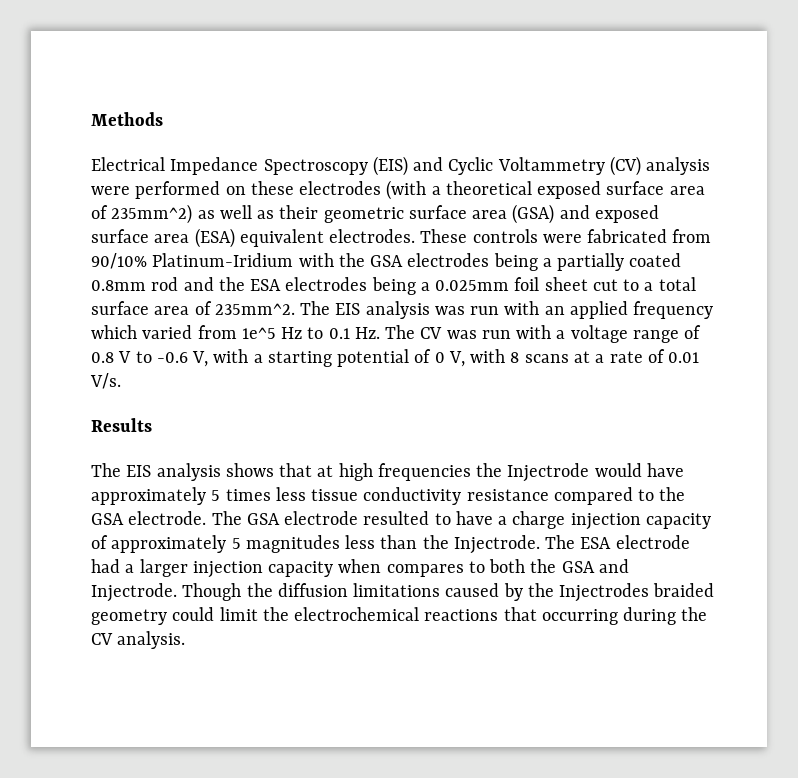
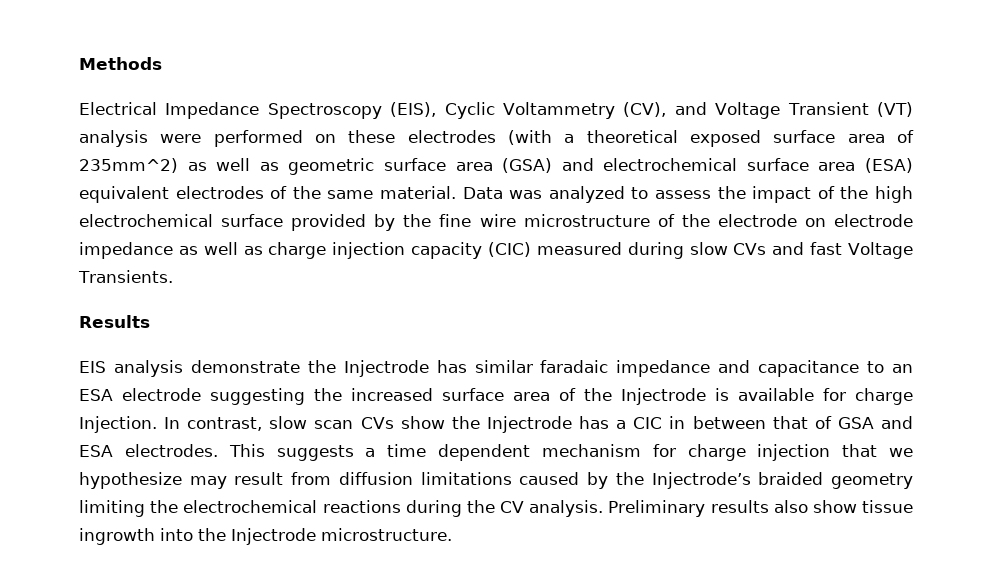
[372,156,641,176] (EIS) and Cyclic Voltammetry (CV) -> [390,102,913,119] (EIS), Cyclic Voltammetry (CV), and Voltage Transient (VT)
[279,205,319,219] their -> (279, 166) none
[594,205,659,223] exposed -> [603,158,738,171] electrochemical
[329,229,712,243] [91,253,682,271] [91,277,696,295] [91,301,714,319] [91,325,702,343] [91,349,700,367] [90,373,121,389] [91,418,152,432] [91,463,684,482] [91,487,686,505] [91,511,711,530] [91,535,690,554] [91,559,629,578] [91,583,273,602] electrodes. These controls were fabricated from 90/10% Platinum-Iridium with the GSA electrodes being a partially coated 0.8mm rod and the ESA electrodes being a 0.025mm foil sheet cut to a total surface area of 235mm^2. The EIS analysis was run with an applied frequency which varied from 1e^5 Hz to 0.1 Hz. The CV was run with a voltage range of 0.8 V to -0.6 V, with a starting potential of 0 V, with 8 scans at a rate of 0.01 V/s. // Results // The EIS analysis shows that at high frequencies the Injectrode would have approximately 5 times less tissue conductivity resistance compared to the GSA electrode. The GSA electrode resulted to have a charge injection capacity of approximately 5 magnitudes less than the Injectrode. The ESA electrode had a larger injection capacity when compares to both the GSA and Injectrode. Though the -> [175,186,914,203] [79,214,914,231] [79,242,914,259] [78,270,173,283] [79,315,150,328] [79,360,913,377] [79,388,913,405] [79,416,914,433] [79,444,914,461] [79,472,332,489] electrodes of the same material. Data was analyzed to assess the impact of the high electrochemical surface provided by the fine wire microstructure of the electrode on electrode impedance as well as charge injection capacity (CIC) measured during slow CVs and fast Voltage Transients. // Results // EIS analysis demonstrate the Injectrode has similar faradaic impedance and capacitance to an ESA electrode suggesting the increased surface area of the Injectrode is available for charge Injection. In contrast, slow scan CVs show the Injectrode has a CIC in between that of GSA and ESA electrodes. This suggests a time dependent mechanism for charge injection that we hypothesize may result from
[559,583,650,602] Injectrodes -> [651,472,751,489] Injectrode’s
[172,607,258,621] could limit -> [79,500,145,517] limiting
[503,607,618,625] that occurring -> (401, 506) none
(186, 640) none -> [608,500,913,517] [79,528,452,545] Preliminary results also show tissue ingrowth into the Injectrode microstructure.

